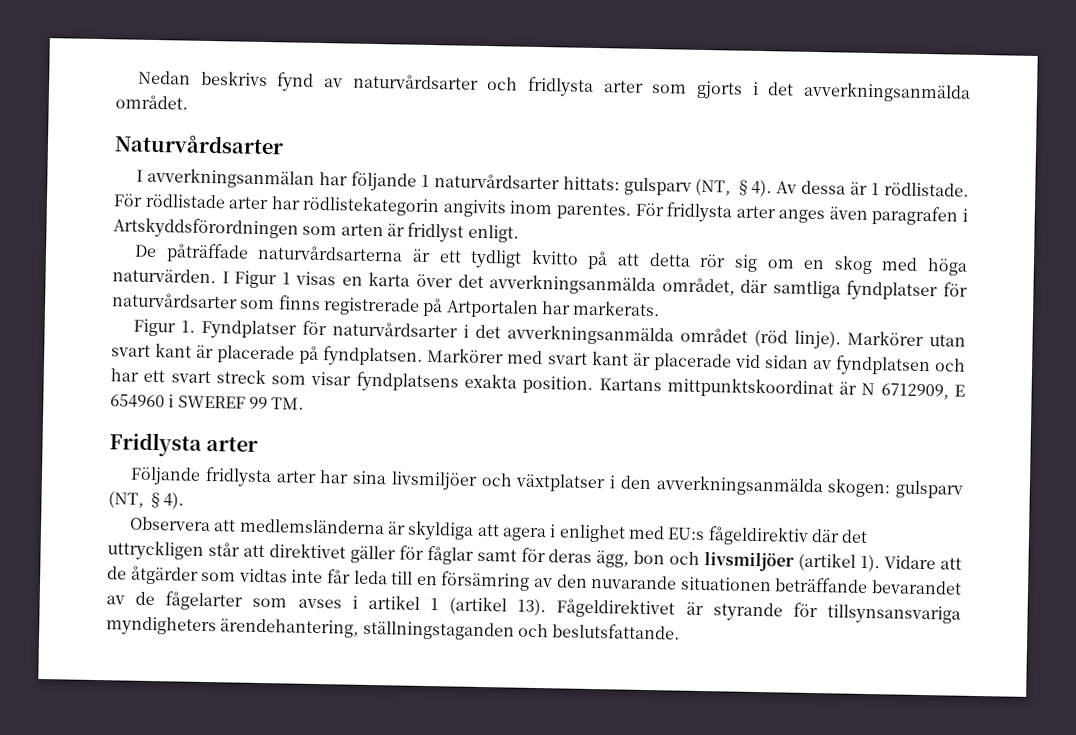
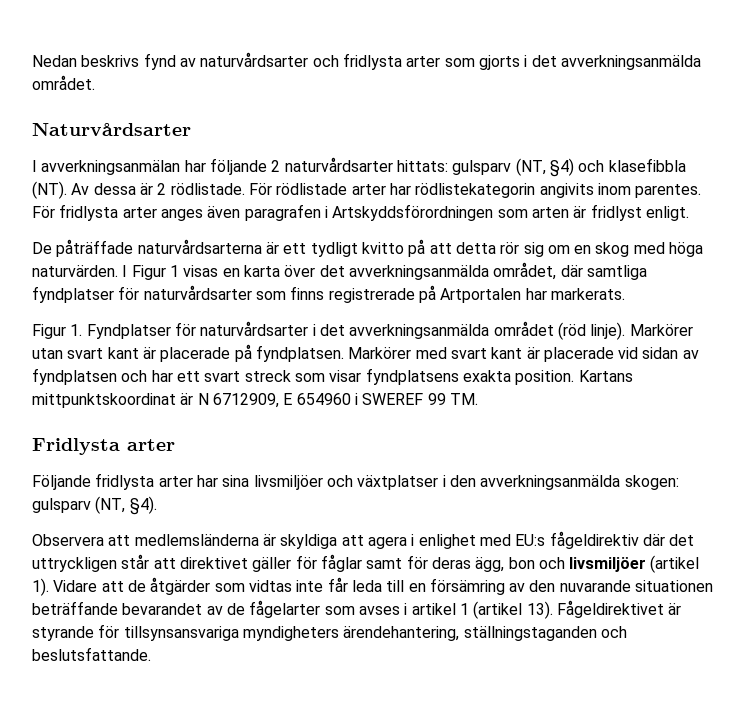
[420,174,430,187] 1 -> [271,160,281,172] 2
[735,179,773,198] §4). -> [549,158,686,177] [32,181,67,199] §4) och klasefibbla (NT).
[871,183,881,196] 1 -> [157,183,167,195] 2

